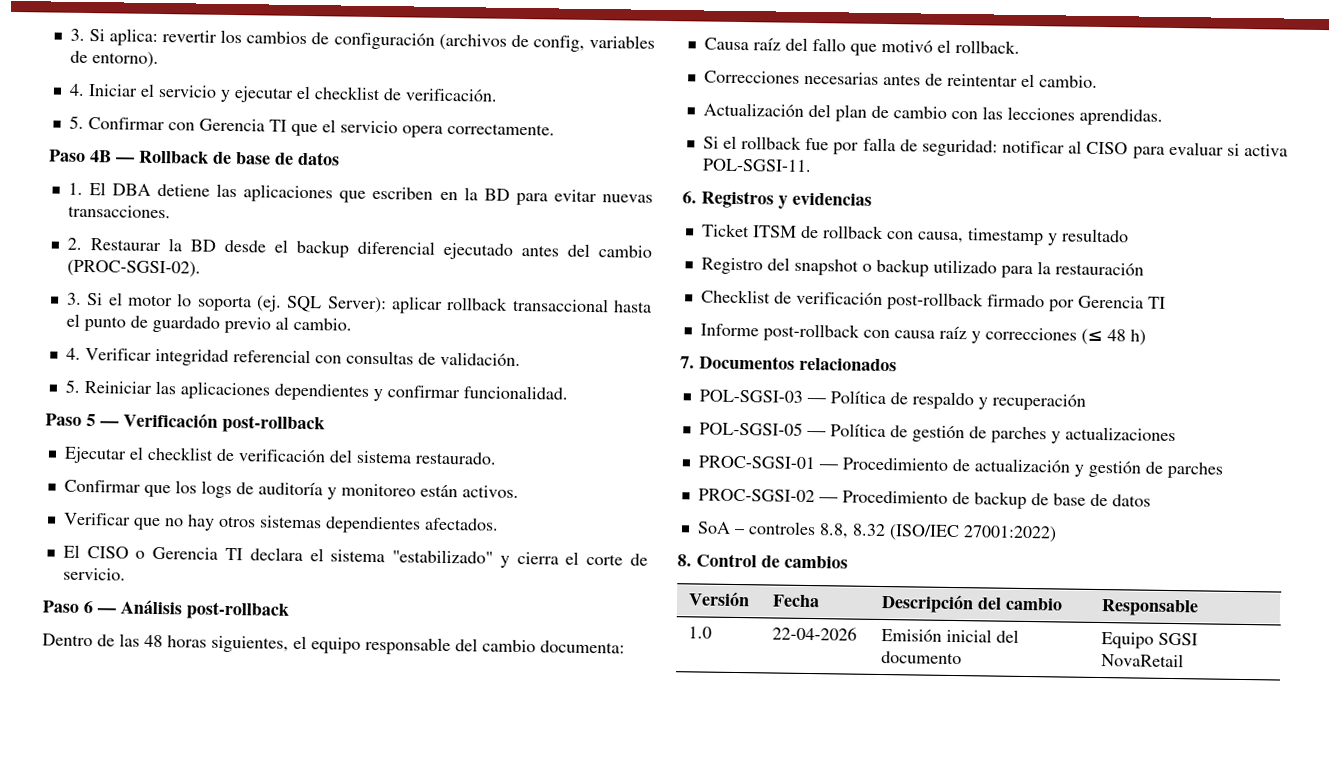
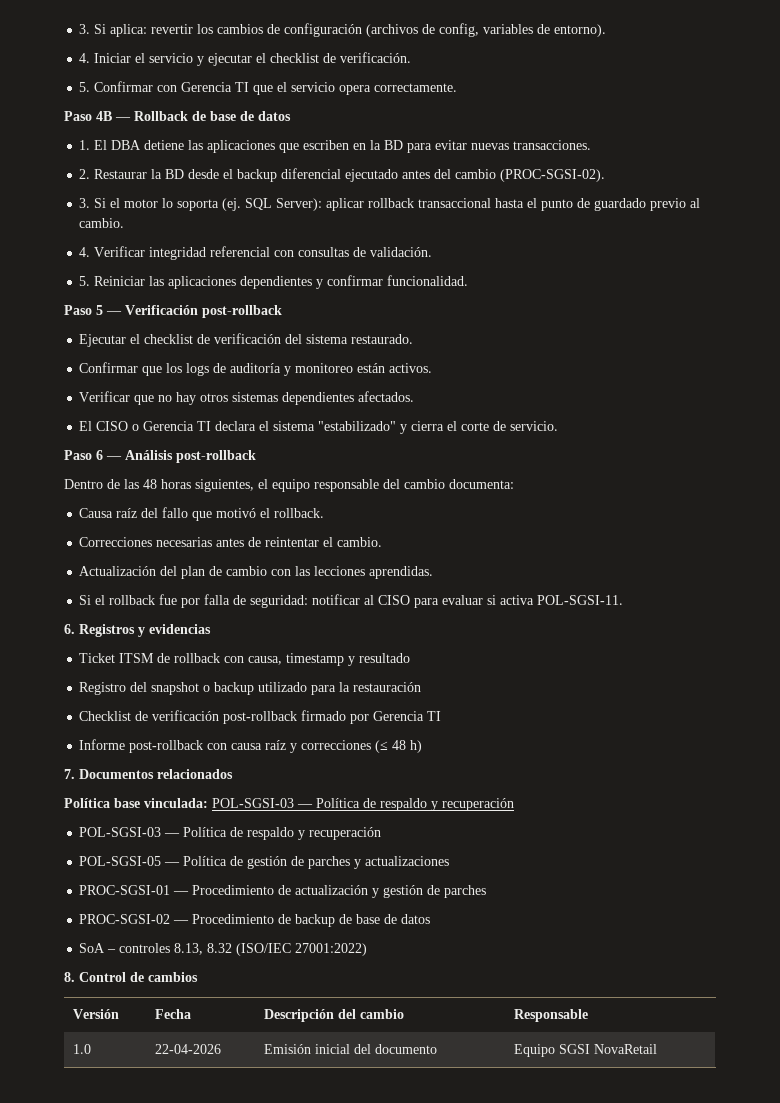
(897, 364) none -> [64,798,514,811] // Política base vinculada: POL-SGSI-03 — Política de respaldo y recuperación
[818,523,849,539] 8.8, -> [174,943,204,955] 8.13,

